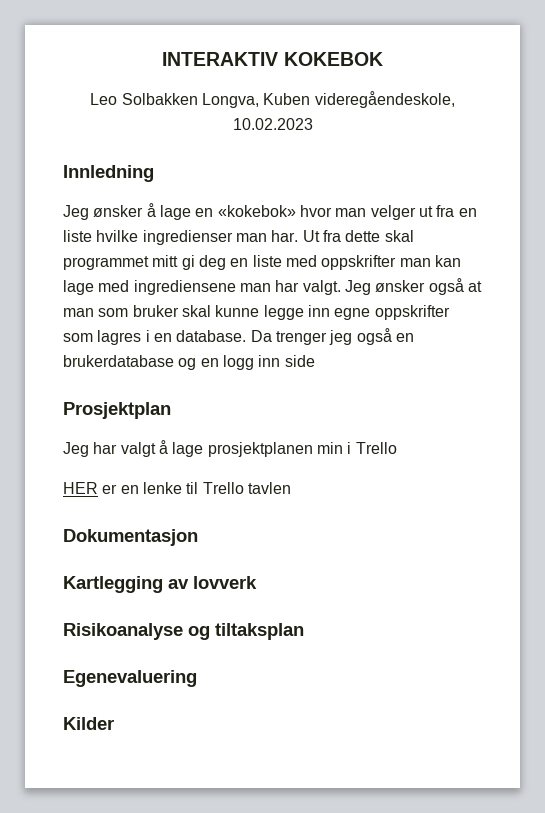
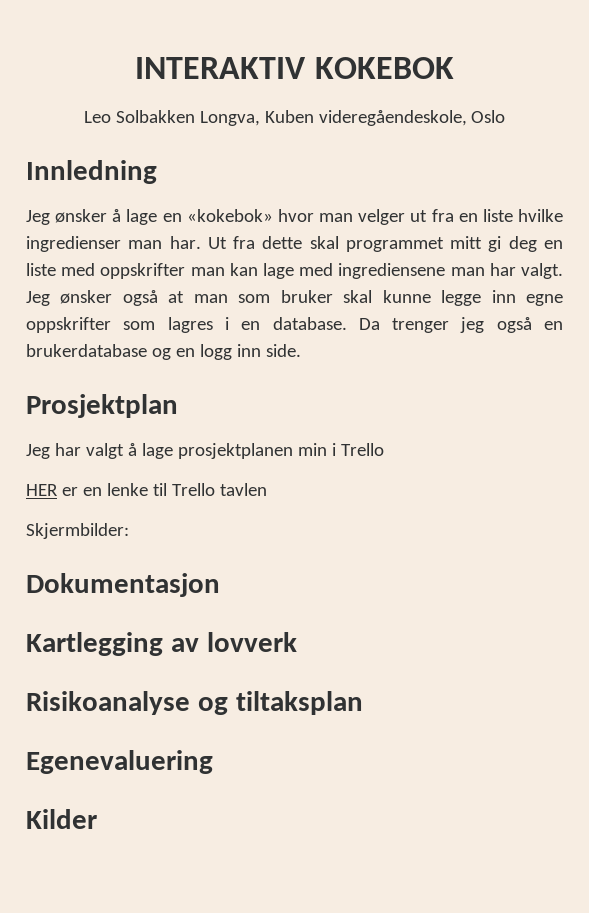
[232,118,313,130] 10.02.2023 -> [471,110,506,123] Oslo
[284,355,315,367] side -> [265,344,301,357] side.
(291, 488) none -> [26,523,129,539] // Skjermbilder:

